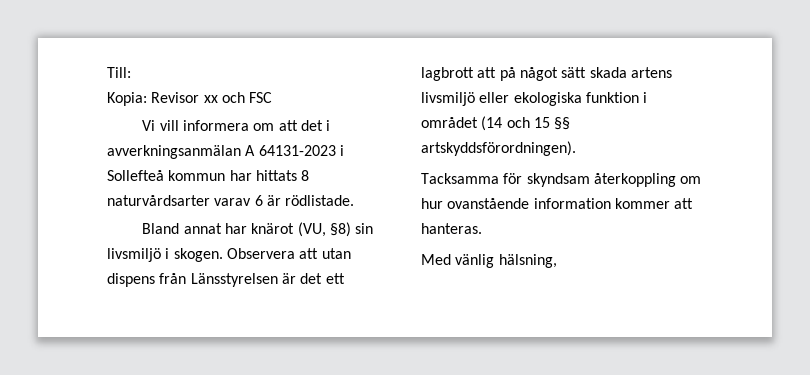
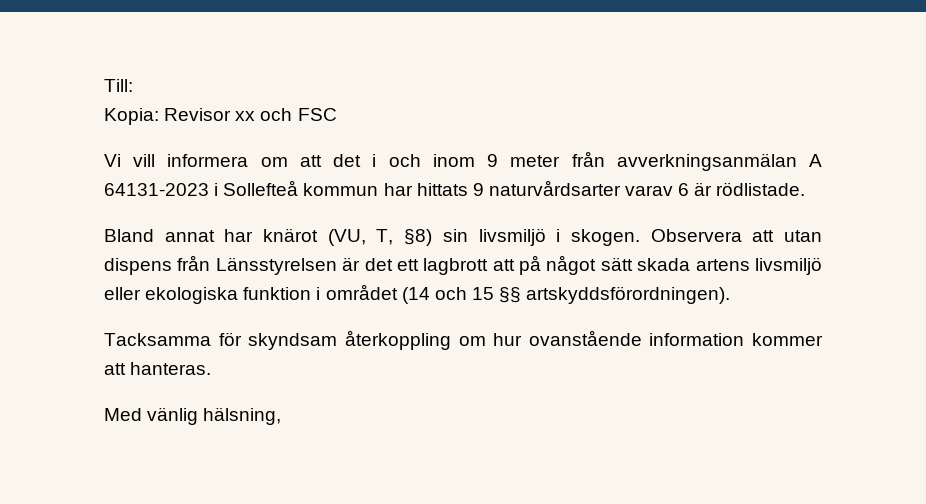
(331, 125) none -> [388,151,605,167] och inom 9 meter från
[301,170,310,181] 8 -> [472,183,484,196] 9
(326, 229) none -> [376,229,394,245] T,

